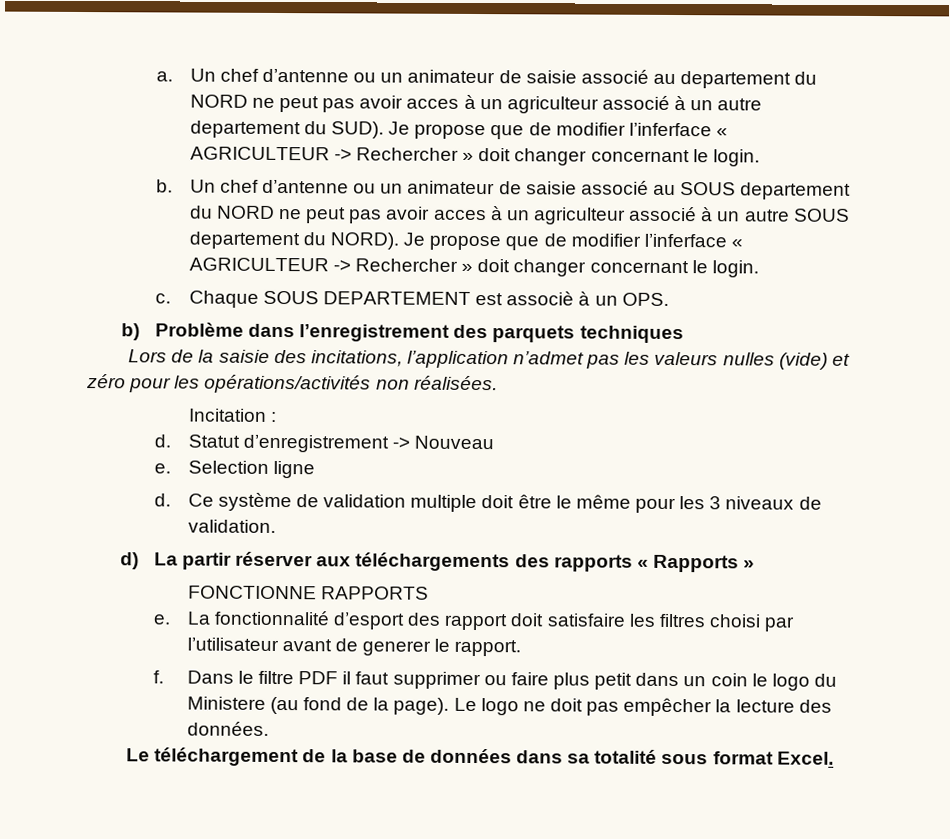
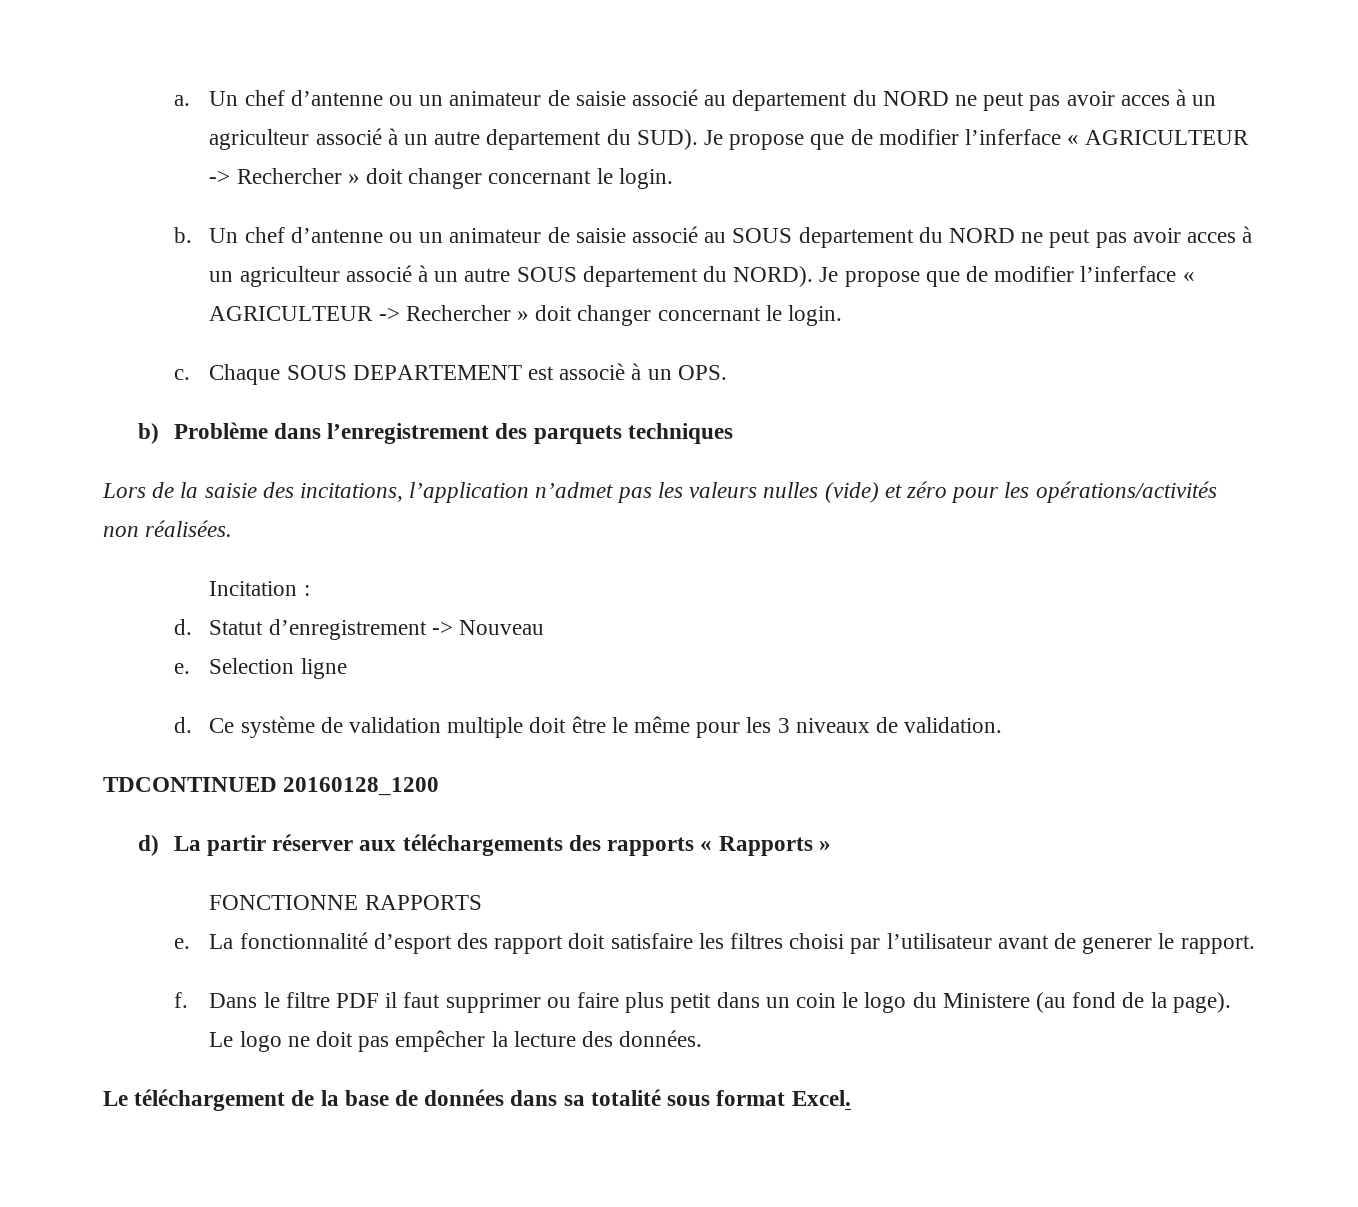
(276, 526) none -> [103,777,440,796] // TDCONTINUED 20160128_1200

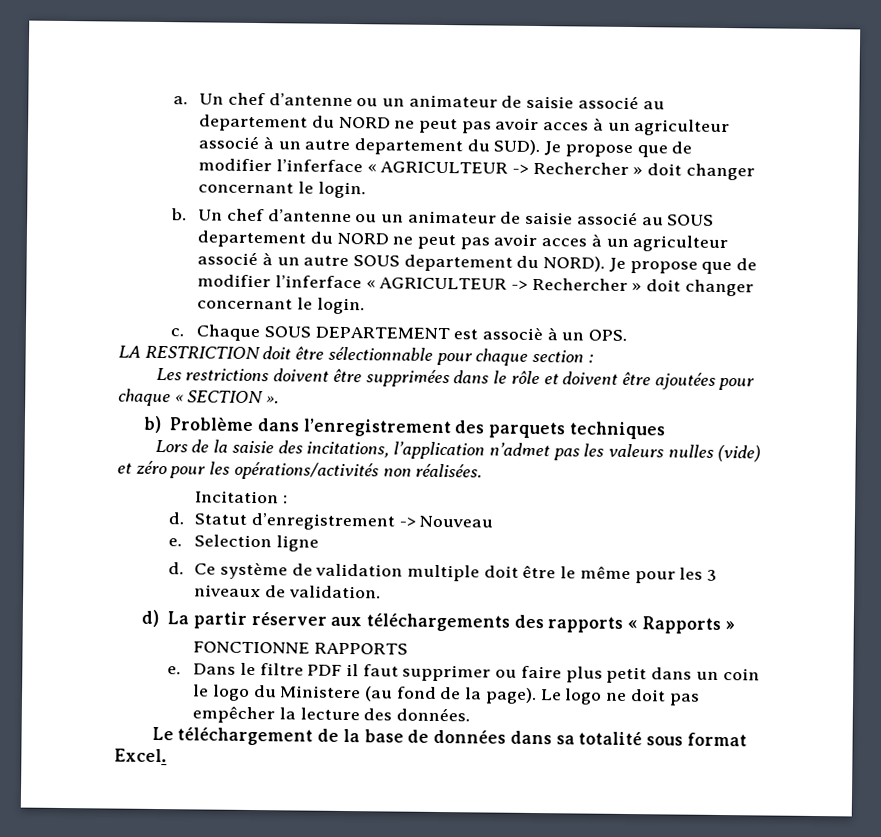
(727, 372) none -> [118,345,594,366] [155,367,756,391] [118,388,280,407] // LA RESTRICTION doit être sélectionnable pour chaque section : // Les restrictions doivent être supprimées dans le rôle et doivent être ajoutées pour chaque « SECTION ».
[103,777,440,796] // TDCONTINUED 20160128_1200 -> (381, 592) none
[209,932,1255,954] [173,992,188,1008] La fonctionnalité d’esport des rapport doit satisfaire les filtres choisi par l’utilisateur avant de generer le rapport. // f. -> (182, 670) none

